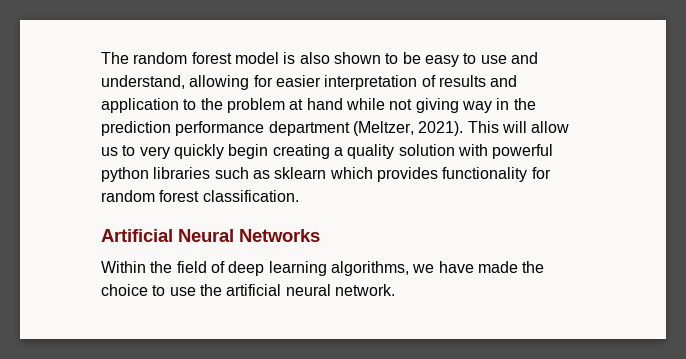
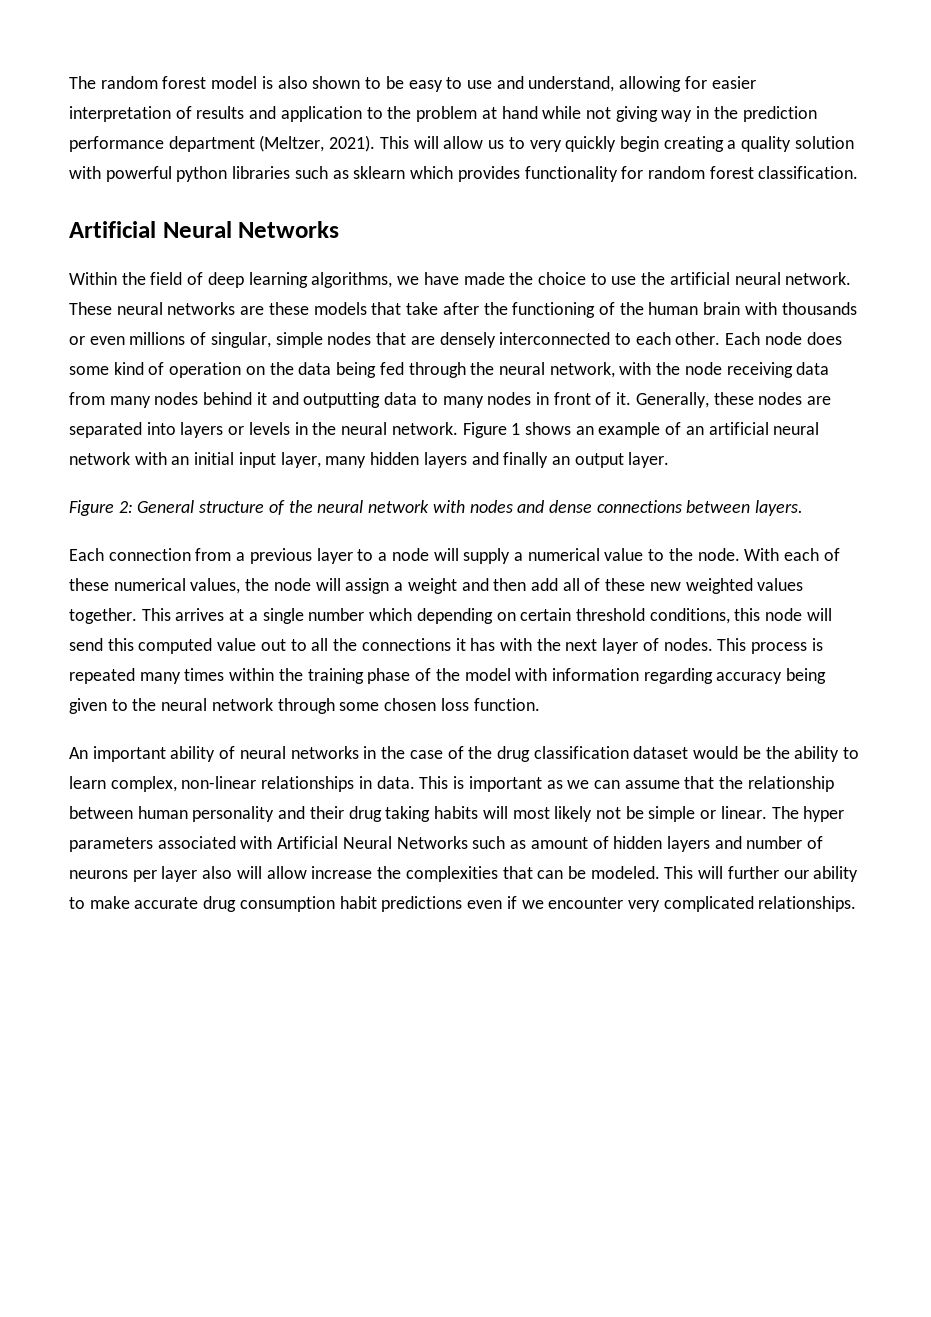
(395, 290) none -> [69,302,857,318] [69,332,842,348] [69,362,830,378] [69,392,832,408] [69,422,820,438] [69,452,670,468] [69,500,804,516] [69,548,840,564] [69,578,804,594] [69,608,832,624] [69,638,823,654] [69,668,827,684] [69,698,540,714] [69,746,860,762] [69,776,834,792] [69,806,845,822] [69,836,824,852] [69,866,859,882] [69,896,857,912] These neural networks are these models that take after the functioning of the human brain with thousands or even millions of singular, simple nodes that are densely interconnected to each other. Each node does some kind of operation on the data being fed through the neural network, with the node receiving data from many nodes behind it and outputting data to many nodes in front of it. Generally, these nodes are separated into layers or levels in the neural network. Figure 1 shows an example of an artificial neural network with an initial input layer, many hidden layers and finally an output layer. // Figure 2: General structure of the neural network with nodes and dense connections between layers. // Each connection from a previous layer to a node will supply a numerical value to the node. With each of these numerical values, the node will assign a weight and then add all of these new weighted values together. This arrives at a single number which depending on certain threshold conditions, this node will send this computed value out to all the connections it has with the next layer of nodes. This process is repeated many times within the training phase of the model with information regarding accuracy being given to the neural network through some chosen loss function. // An important ability of neural networks in the case of the drug classification dataset would be the ability to learn complex, non-linear relationships in data. This is important as we can assume that the relationship between human personality and their drug taking habits will most likely not be simple or linear. The hyper parameters associated with Artificial Neural Networks such as amount of hidden layers and number of neurons per layer also will allow increase the complexities that can be modeled. This will further our ability to make accurate drug consumption habit predictions even if we encounter very complicated relationships.

